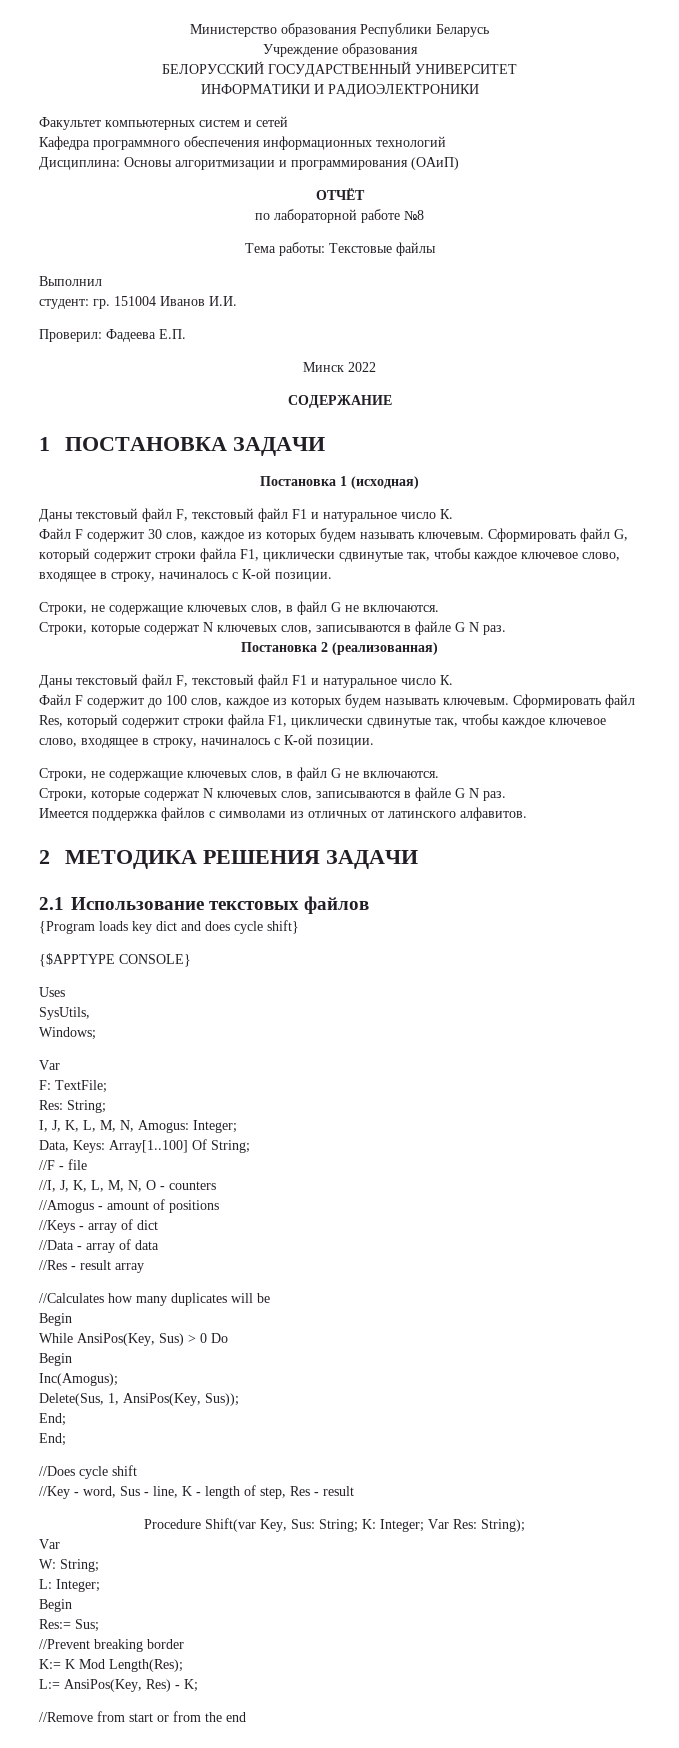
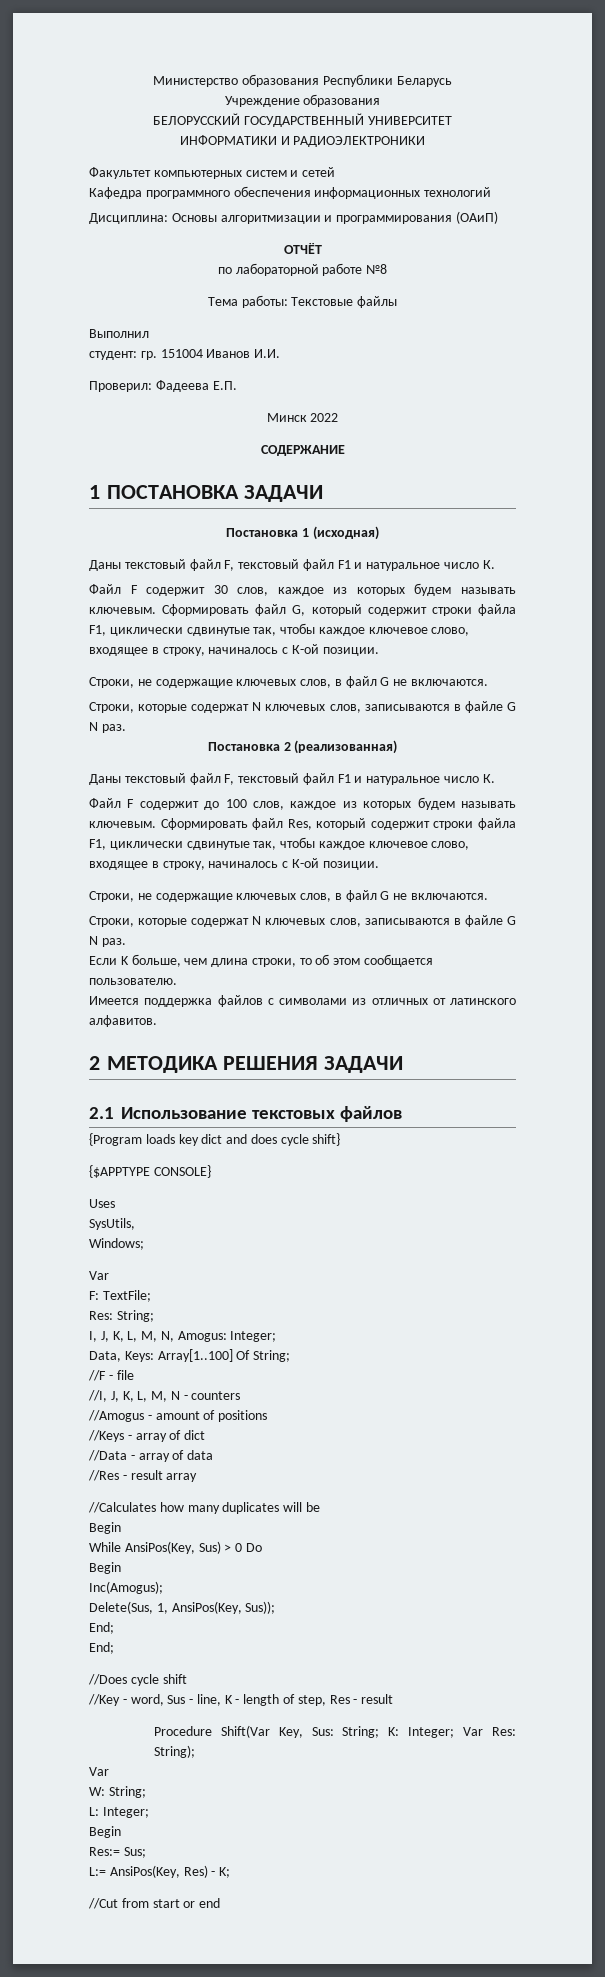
(506, 796) none -> [89,954,434,967] [89,978,177,985] // Если K больше, чем длина строки, то об этом сообщается пользователю.
[128,1180,156,1192] N, O -> [170,1391,180,1400] N
[205,1518,257,1532] Shift(var -> [220,1725,270,1738] Shift(Var
[39,1639,184,1652] [39,1659,183,1672] // //Prevent breaking border // K:= K Mod Length(Res); -> (146, 1852) none
[39,1712,93,1722] //Remove -> [88,1898,118,1909] //Cut
[173,1711,222,1722] from the -> (196, 1904) none

